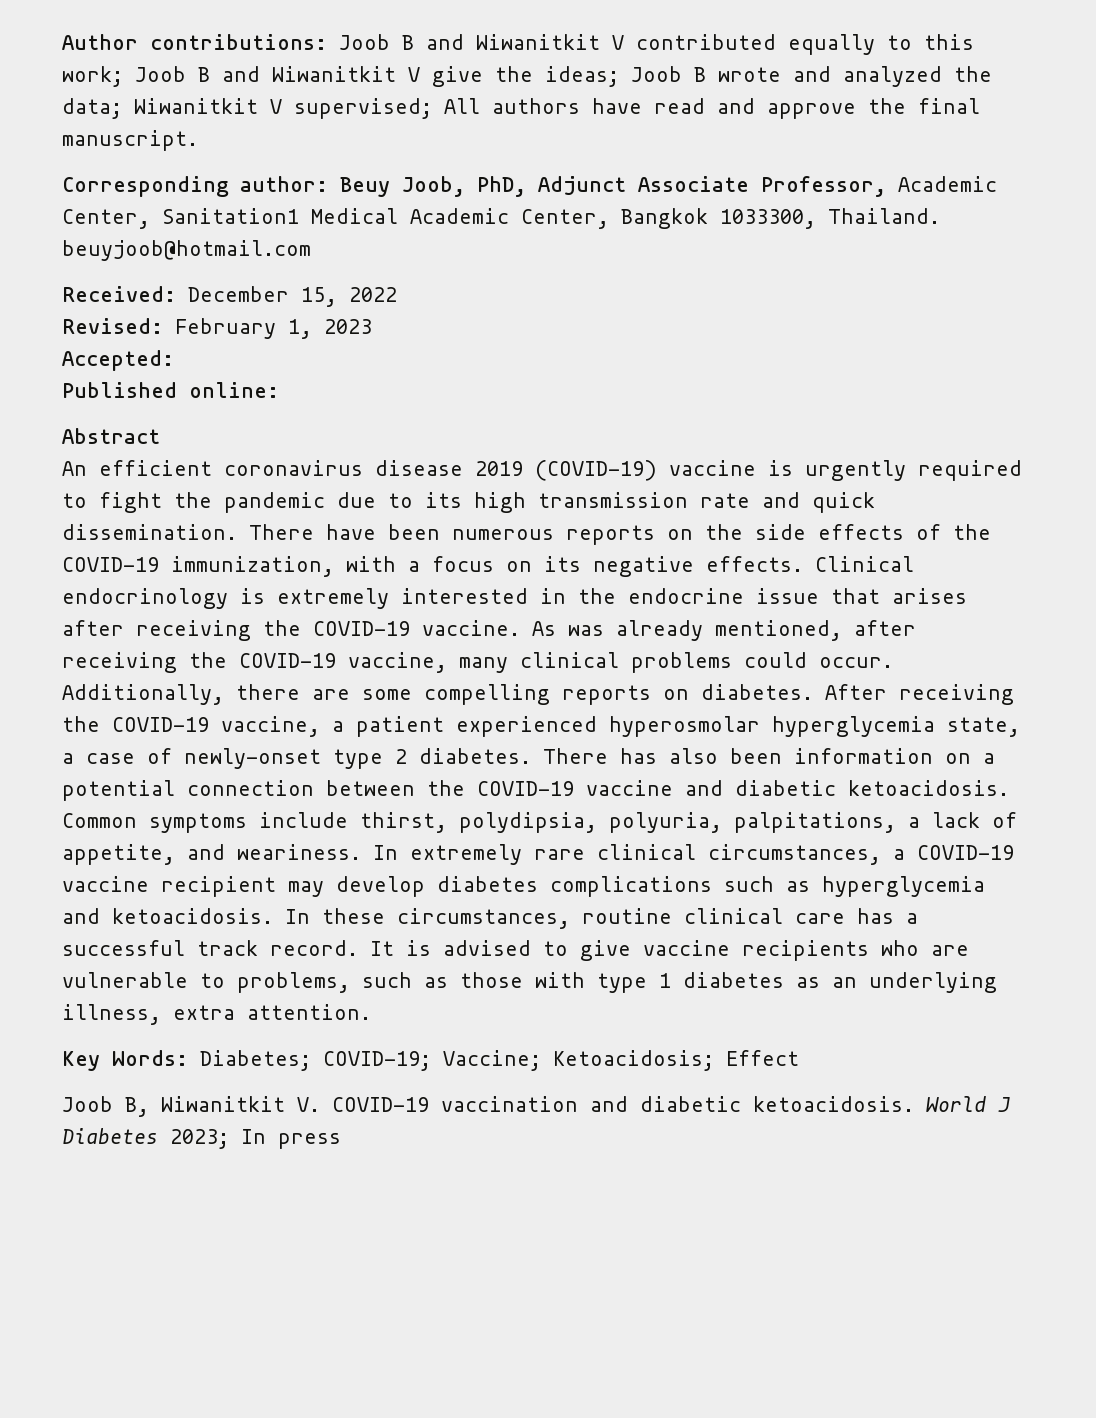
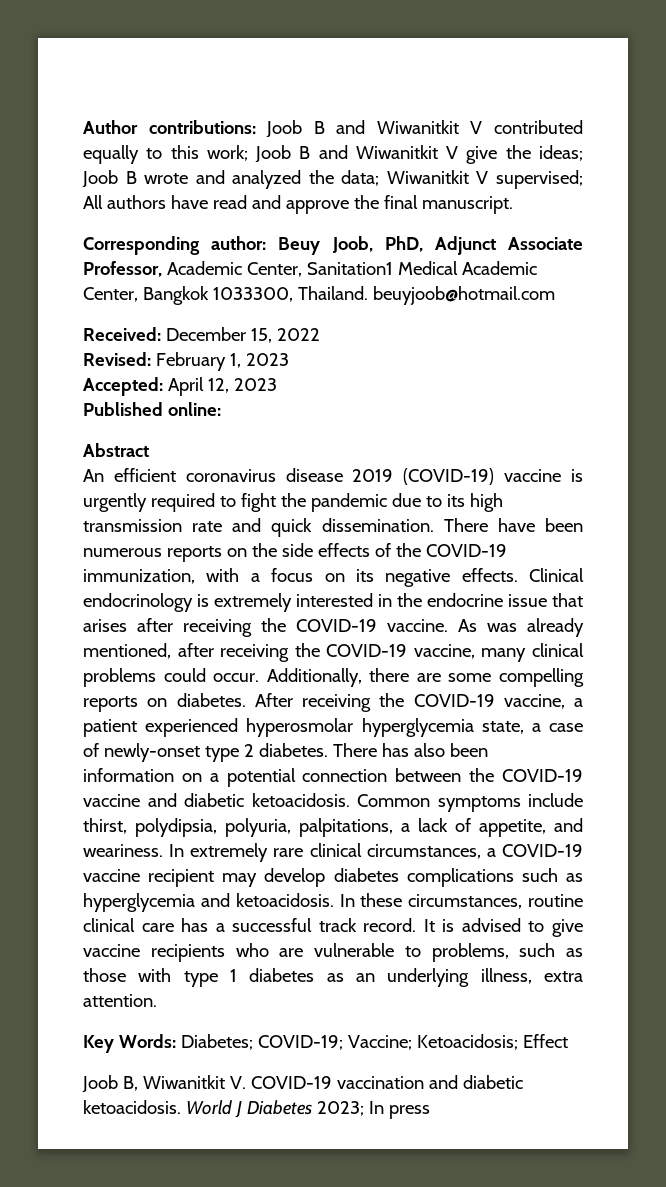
(174, 360) none -> [167,377,277,396] April 12, 2023

